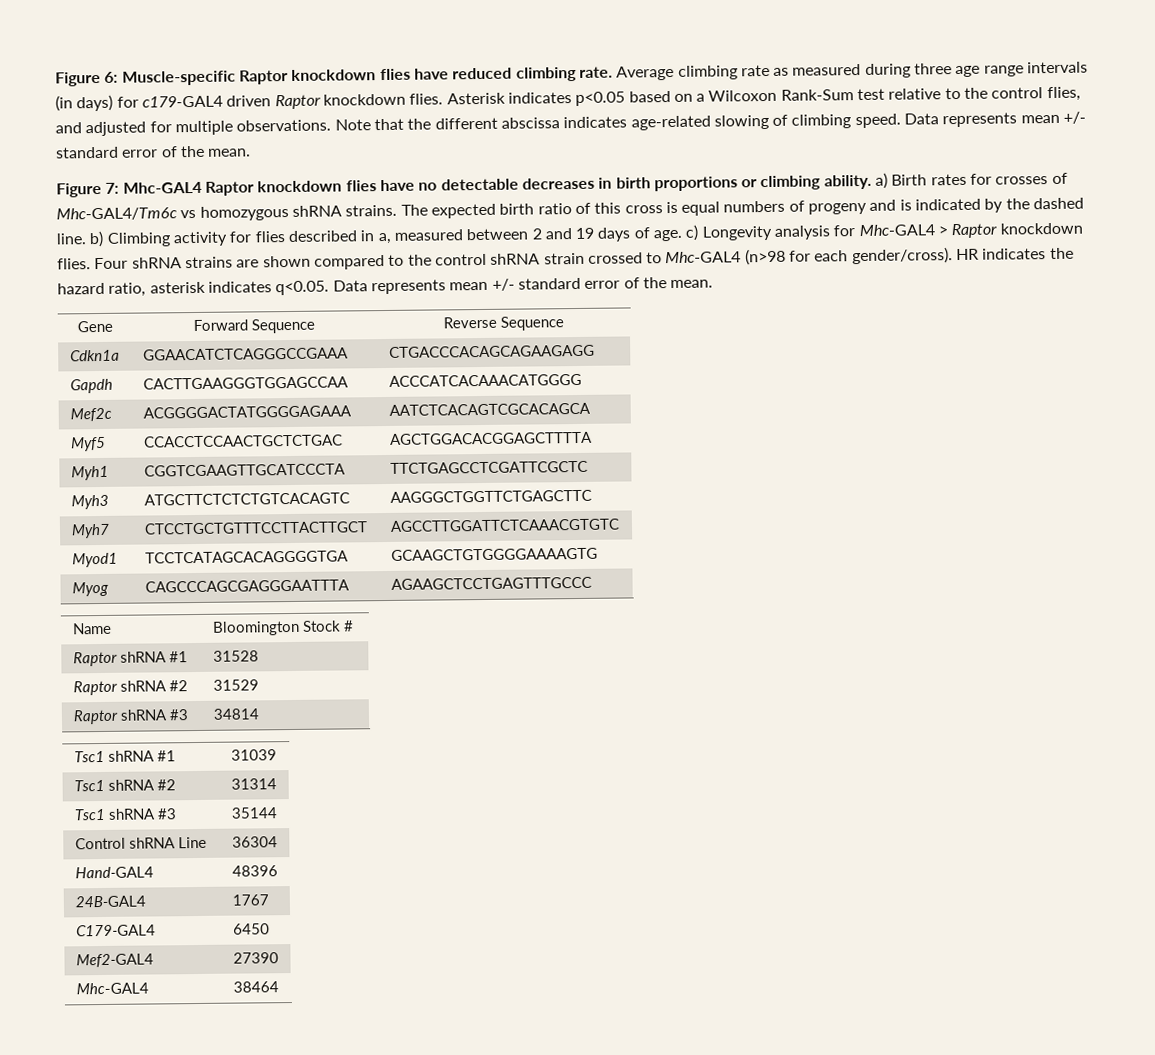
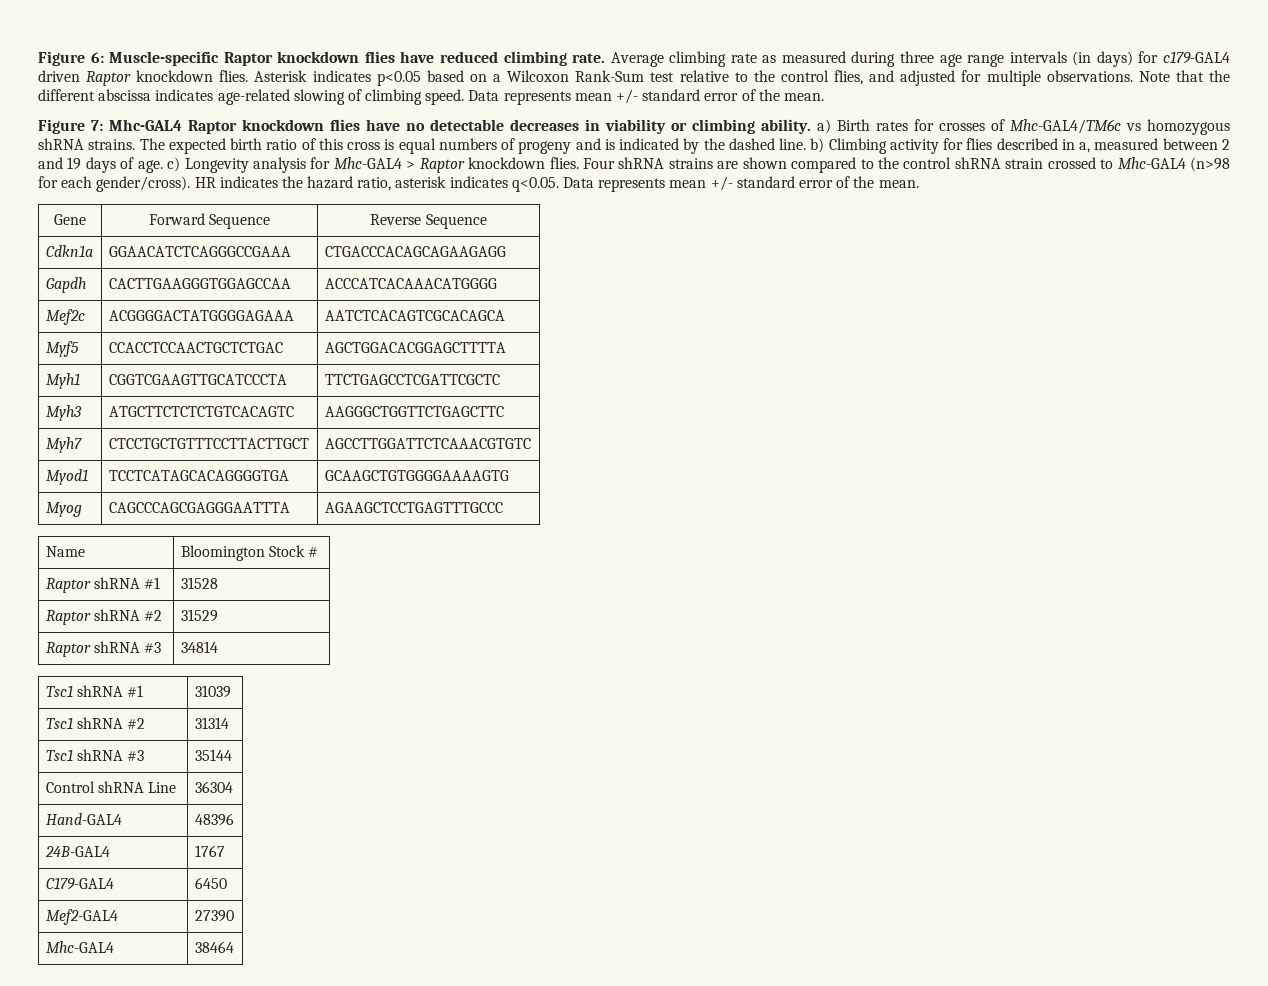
[615,176,738,192] birth proportions -> [605,119,666,134] viability
[56,207,177,221] Mhc-GAL4/Tm6c -> [1010,119,1121,134] Mhc-GAL4/TM6c

